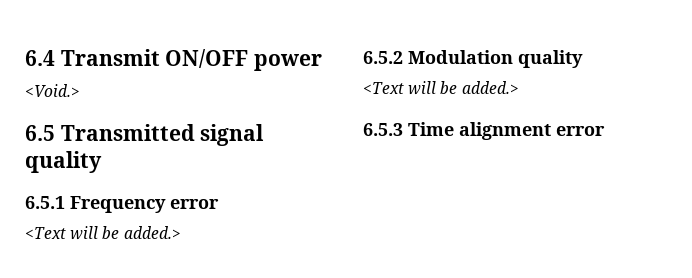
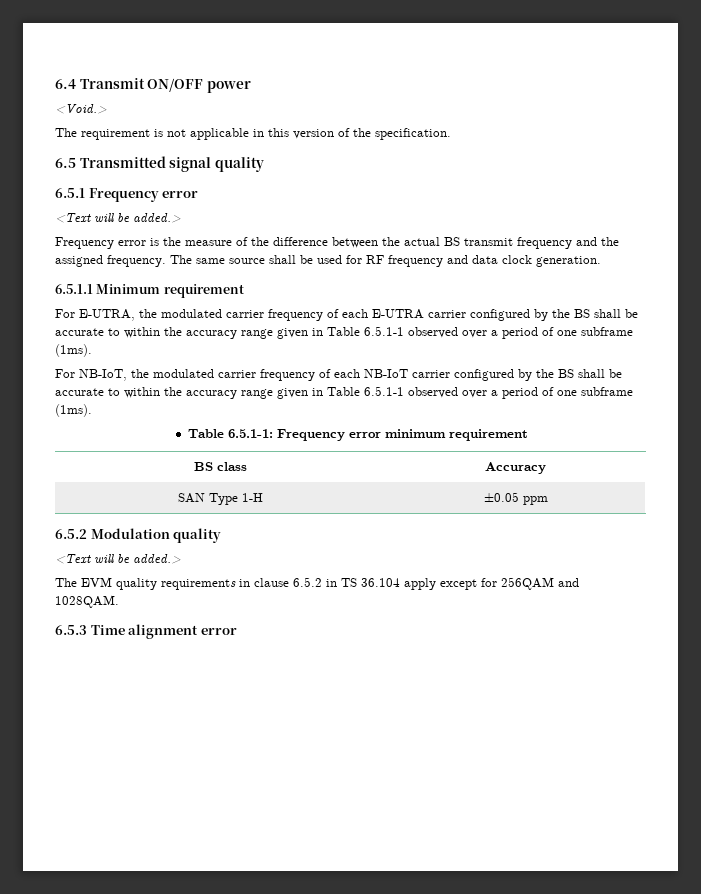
(80, 90) none -> [55,128,451,140] // The requirement is not applicable in this version of the specification.
(181, 232) none -> [55,237,619,249] [55,255,601,267] [55,284,244,298] [55,309,638,321] [55,326,633,339] [55,344,92,357] [55,369,622,381] [55,386,633,399] [55,404,92,417] [187,429,528,441] [194,462,247,471] [485,462,546,474] [178,493,263,505] [483,492,548,505] // Frequency error is the measure of the difference between the actual BS transmit frequency and the assigned frequency. The same source shall be used for RF frequency and data clock generation. // 6.5.1.1 Minimum requirement // For E-UTRA, the modulated carrier frequency of each E-UTRA carrier configured by the BS shall be accurate to within the accuracy range given in Table 6.5.1-1 observed over a period of one subframe (1ms). // For NB-IoT, the modulated carrier frequency of each NB-IoT carrier configured by the BS shall be accurate to within the accuracy range given in Table 6.5.1-1 observed over a period of one subframe (1ms). // Table 6.5.1-1: Frequency error minimum requirement // BS class | Accuracy // SAN Type 1-H | ±0.05 ppm
(519, 87) none -> [55,577,579,590] [55,595,119,608] // The EVM quality requirements in clause 6.5.2 in TS 36.104 apply except for 256QAM and 1028QAM.

